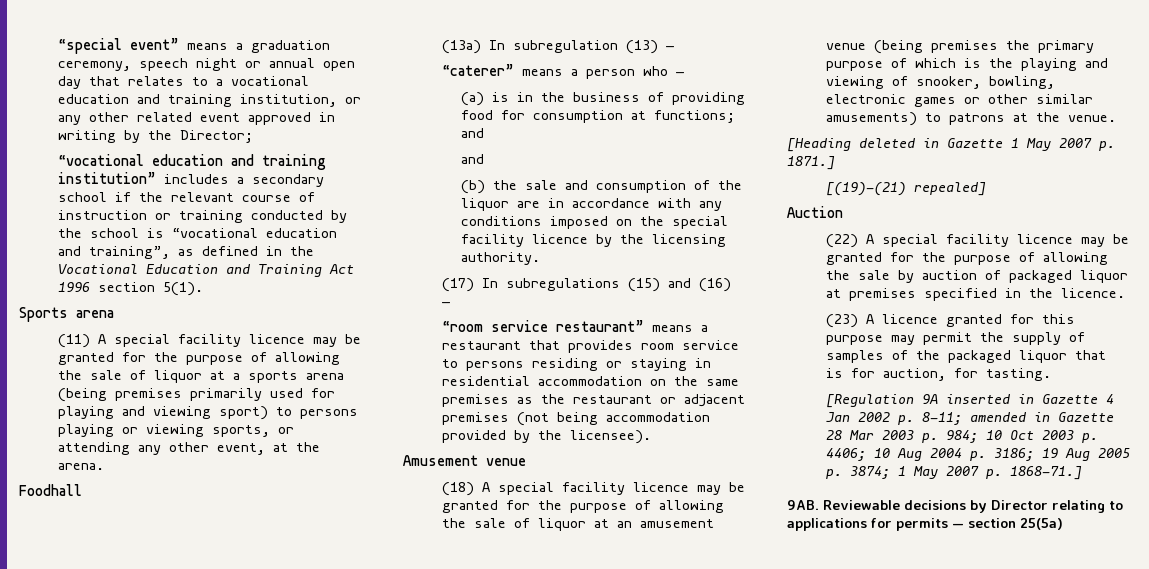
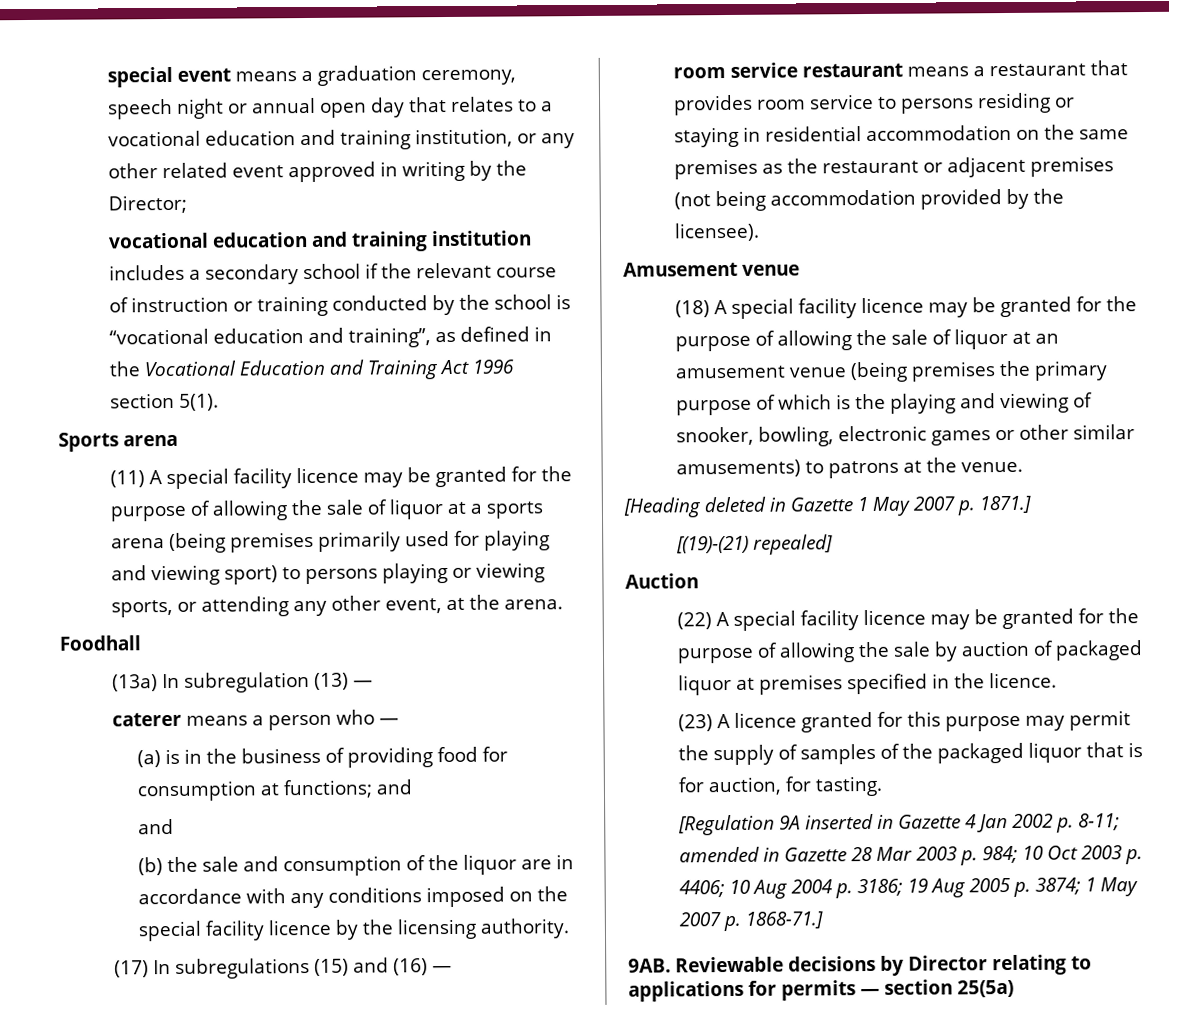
[57,38,179,54] “special event” -> [106,66,231,88] special event
[57,154,326,170] [57,172,156,184] “vocational education and training institution” -> [107,230,532,252] vocational education and training institution
[441,64,514,76] “caterer” -> [111,711,182,727] caterer
[441,320,644,332] “room service restaurant” -> [672,62,903,79] room service restaurant

